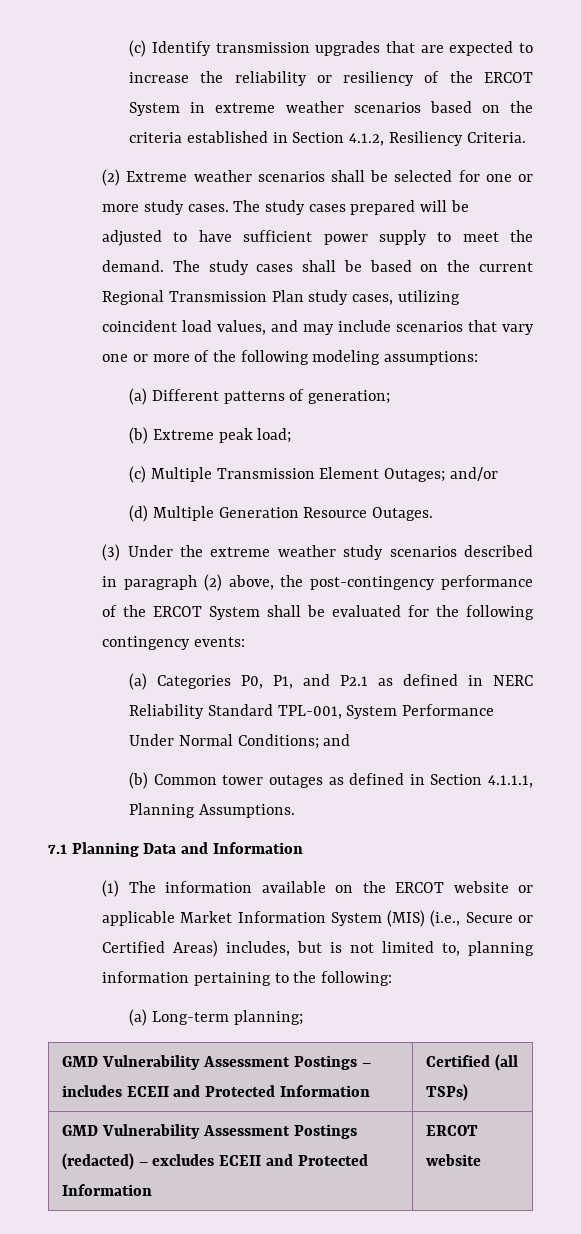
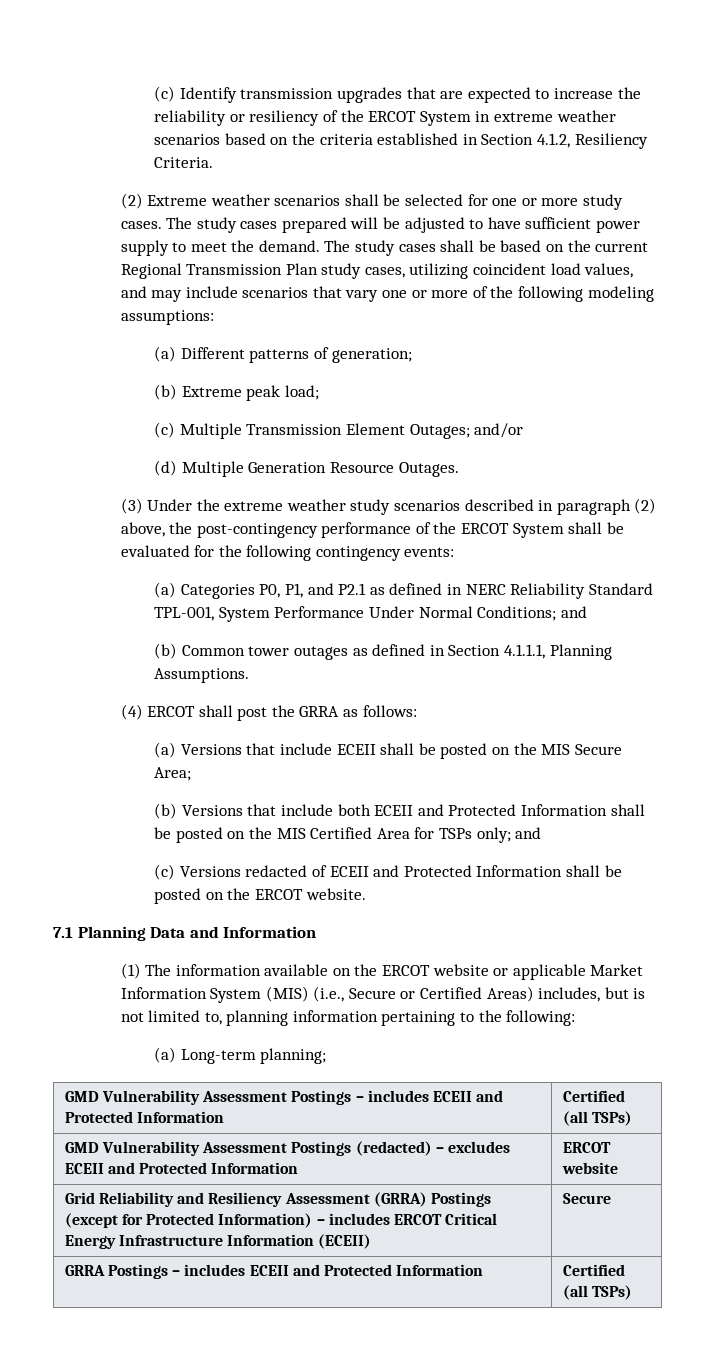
(295, 811) none -> [120,704,417,721] [154,742,622,759] [154,767,192,781] [154,803,645,819] [154,827,542,843] [154,864,622,880] [154,888,366,904] // (4) ERCOT shall post the GRRA as follows: // (a) Versions that include ECEII shall be posted on the MIS Secure Area; // (b) Versions that include both ECEII and Protected Information shall be posted on the MIS Certified Area for TSPs only; and // (c) Versions redacted of ECEII and Protected Information shall be posted on the ERCOT website.
(481, 1160) none -> [64,1192,491,1207] [64,1213,498,1228] [64,1234,372,1249] [562,1193,611,1204] [64,1264,484,1279] [562,1264,625,1276] [562,1285,633,1300] // Grid Reliability and Resiliency Assessment (GRRA) Postings (except for Protected Information) – includes ERCOT Critical Energy Infrastructure Information (ECEII) | Secure // GRRA Postings – includes ECEII and Protected Information | Certified (all TSPs)

